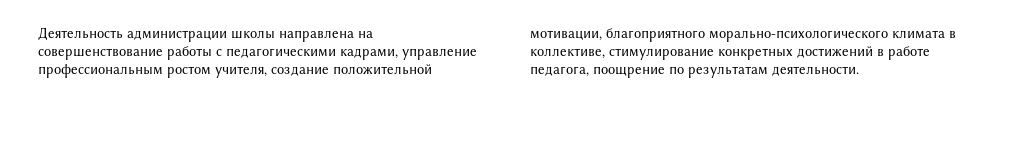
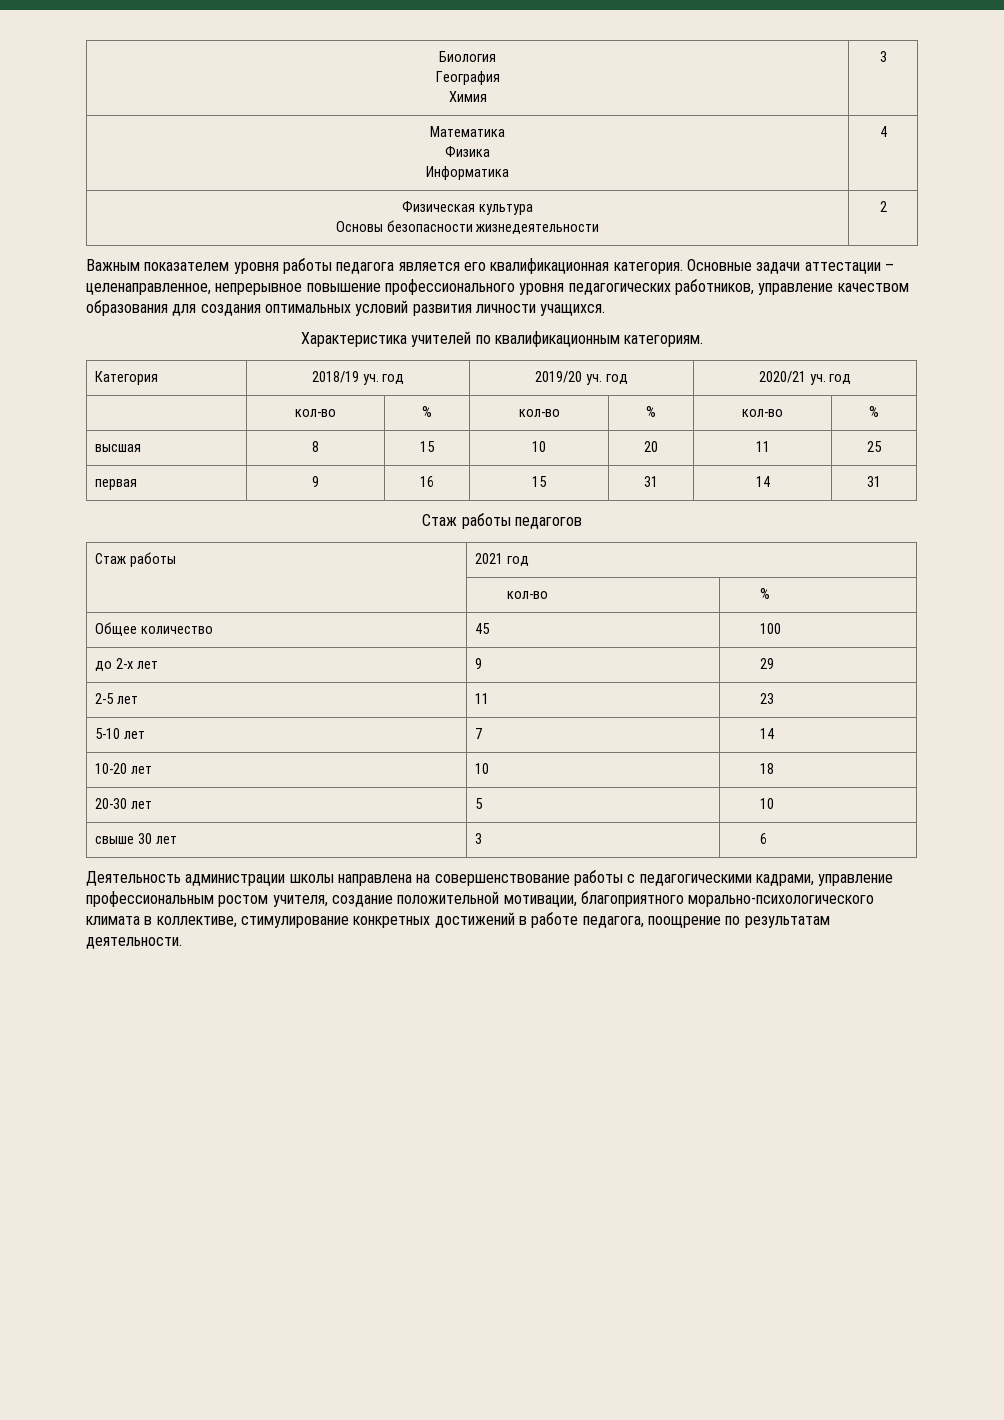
(38, 34) none -> [439,51,496,62] [435,71,500,85] [448,91,487,102] [879,51,887,62] [430,126,505,137] [445,146,490,157] [426,166,509,180] [879,126,887,137] [402,201,533,215] [335,220,600,234] [879,201,887,212] [86,258,894,274] [86,279,909,295] [86,300,606,316] [300,331,704,347] [94,371,158,385] [311,371,405,385] [535,371,628,385] [758,371,852,385] [295,409,336,417] [422,406,432,417] [518,409,560,417] [646,406,656,417] [742,409,783,417] [869,406,879,417] [94,444,141,452] [312,441,319,452] [420,441,435,452] [532,441,546,452] [644,441,658,452] [755,441,770,452] [867,441,882,452] [94,479,137,490] [312,476,319,487] [420,476,434,487] [532,476,547,487] [644,476,658,487] [755,476,770,487] [867,476,881,487] [422,513,582,529] [94,552,176,567] [474,553,529,566] [506,591,548,599] [759,588,770,599] [94,622,213,636] [474,623,490,634] [759,623,781,634] [94,658,158,671] [474,658,482,669] [759,658,774,669] [94,693,138,704] [474,693,489,704] [759,693,774,704] [94,728,145,739] [474,728,482,739] [759,728,774,739] [94,763,152,774] [474,763,489,774] [759,763,774,774] [94,798,152,809] [474,798,483,809] [759,798,774,809] [94,833,177,844] [474,833,482,844] [759,833,767,844] Биология // География // Химия | 3 // Математика // Физика // Информатика | 4 // Физическая культура // Основы безопасности жизнедеятельности | 2 // Важным показателем уровня работы педагога является его квалификационная категория. Основные задачи аттестации – целенаправленное, непрерывное повышение профессионального уровня педагогических работников, управление качеством образования для создания оптимальных условий развития личности учащихся. // Характеристика учителей по квалификационным категориям. // Категория | 2018/19 уч. год | 2019/20 уч. год | 2020/21 уч. год // | кол-во | % | кол-во | % | кол-во | % // высшая | 8 | 15 | 10 | 20 | 11 | 25 // первая | 9 | 16 | 15 | 31 | 14 | 31 // Стаж работы педагогов // Стаж работы | 2021 год // | кол-во | % // Общее количество | 45 | 100 // до 2-х лет | 9 | 29 // 2-5 лет | 11 | 23 // 5-10 лет | 7 | 14 // 10-20 лет | 10 | 18 // 20-30 лет | 5 | 10 // свыше 30 лет | 3 | 6 //

